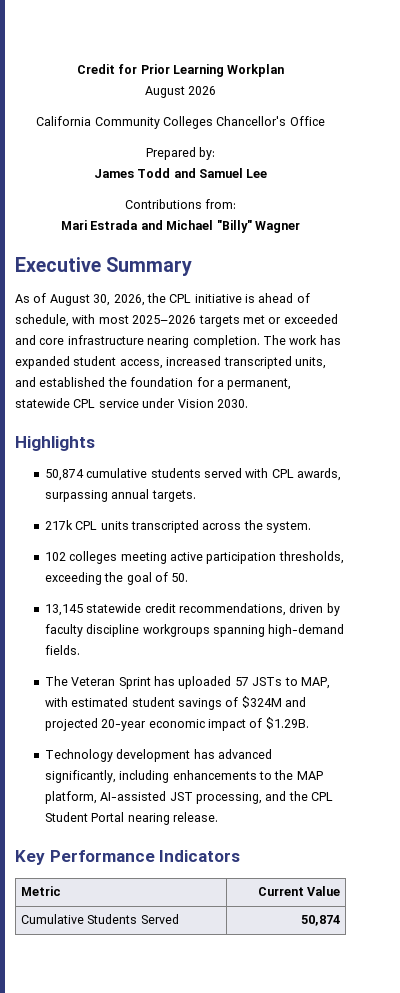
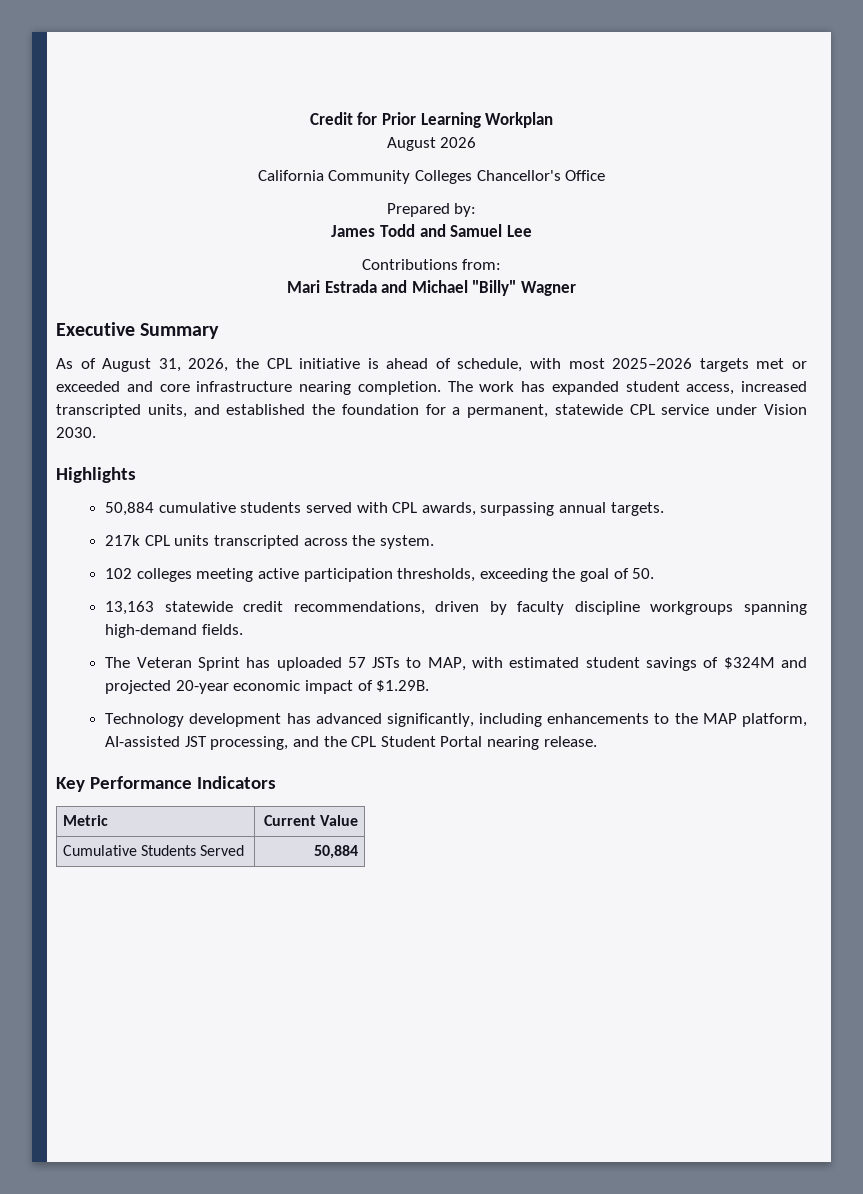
[93,294,111,306] 30, -> [158,358,181,372] 31,
[44,469,84,481] 50,874 -> [105,502,155,516] 50,884
[44,604,83,616] 13,145 -> [105,601,155,615] 13,163
[300,915,340,926] 50,874 -> [314,845,359,859] 50,884

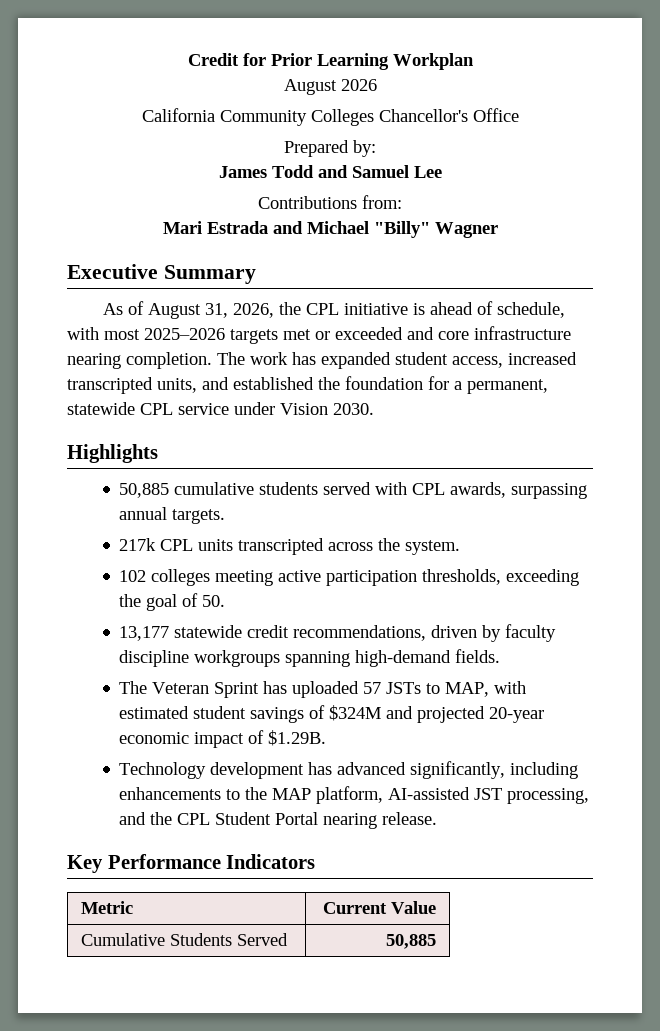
[105,502,155,516] 50,884 -> [119,483,170,498] 50,885
[105,601,155,615] 13,163 -> [119,626,170,641] 13,177
[314,845,359,859] 50,884 -> [385,934,436,949] 50,885

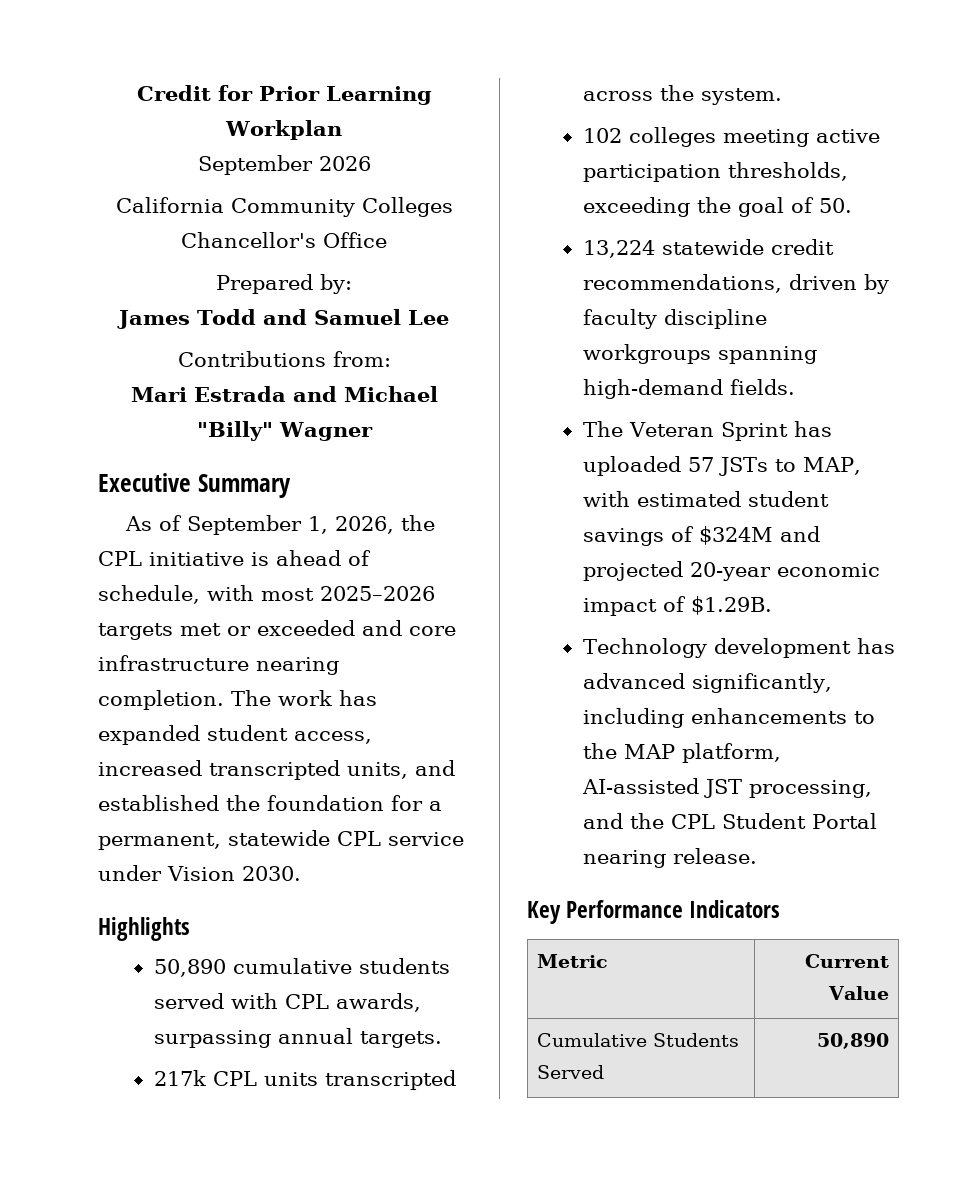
[283,79,337,95] August -> [197,155,313,175] September
[148,303,229,319] August 31, -> [186,515,328,535] September 1,
[119,483,170,498] 50,885 -> [153,959,226,977] 50,890
[119,626,170,641] 13,177 -> [582,240,655,258] 13,224
[385,934,436,949] 50,885 -> [816,1033,889,1049] 50,890

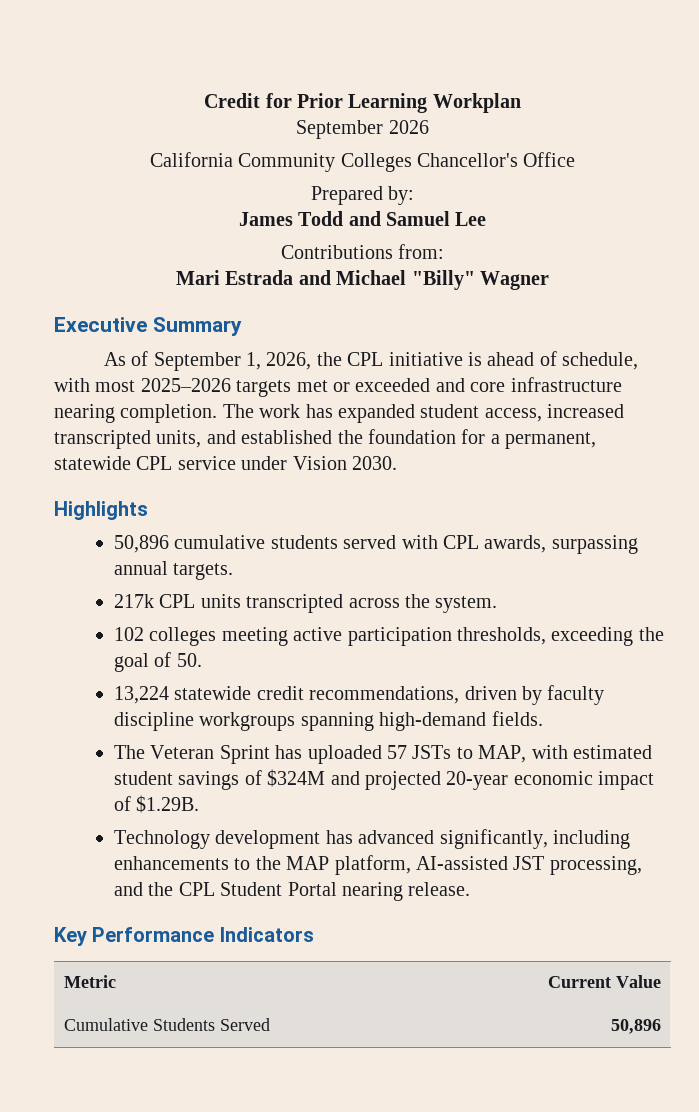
[153,959,226,977] 50,890 -> [113,535,169,553] 50,896
[816,1033,889,1049] 50,890 -> [610,1019,661,1034] 50,896

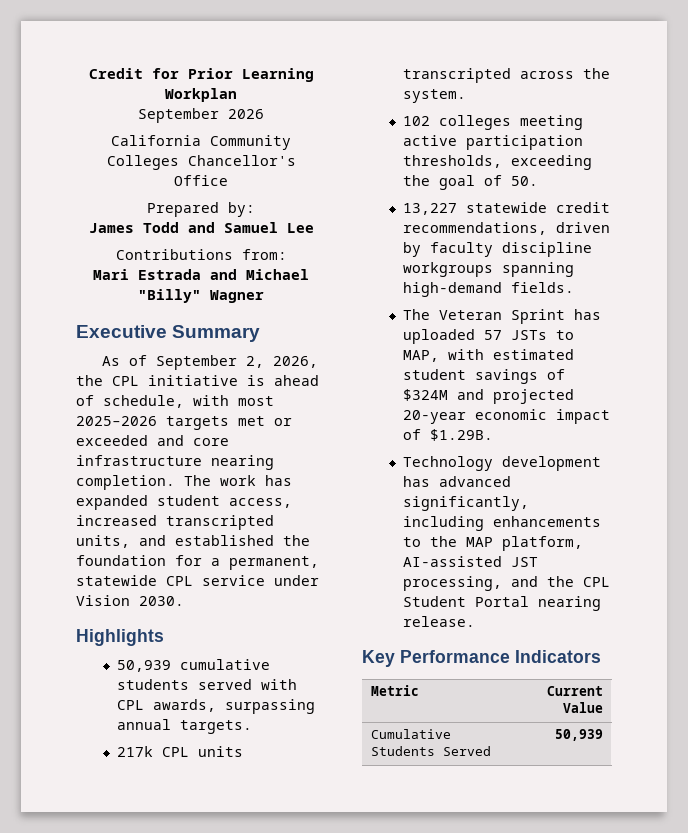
[245,352,261,370] 1, -> [246,356,265,368] 2,
[113,535,169,553] 50,896 -> [116,660,171,672] 50,939
[113,686,169,704] 13,224 -> [402,203,457,215] 13,227
[610,1019,661,1034] 50,896 -> [555,729,604,741] 50,939

